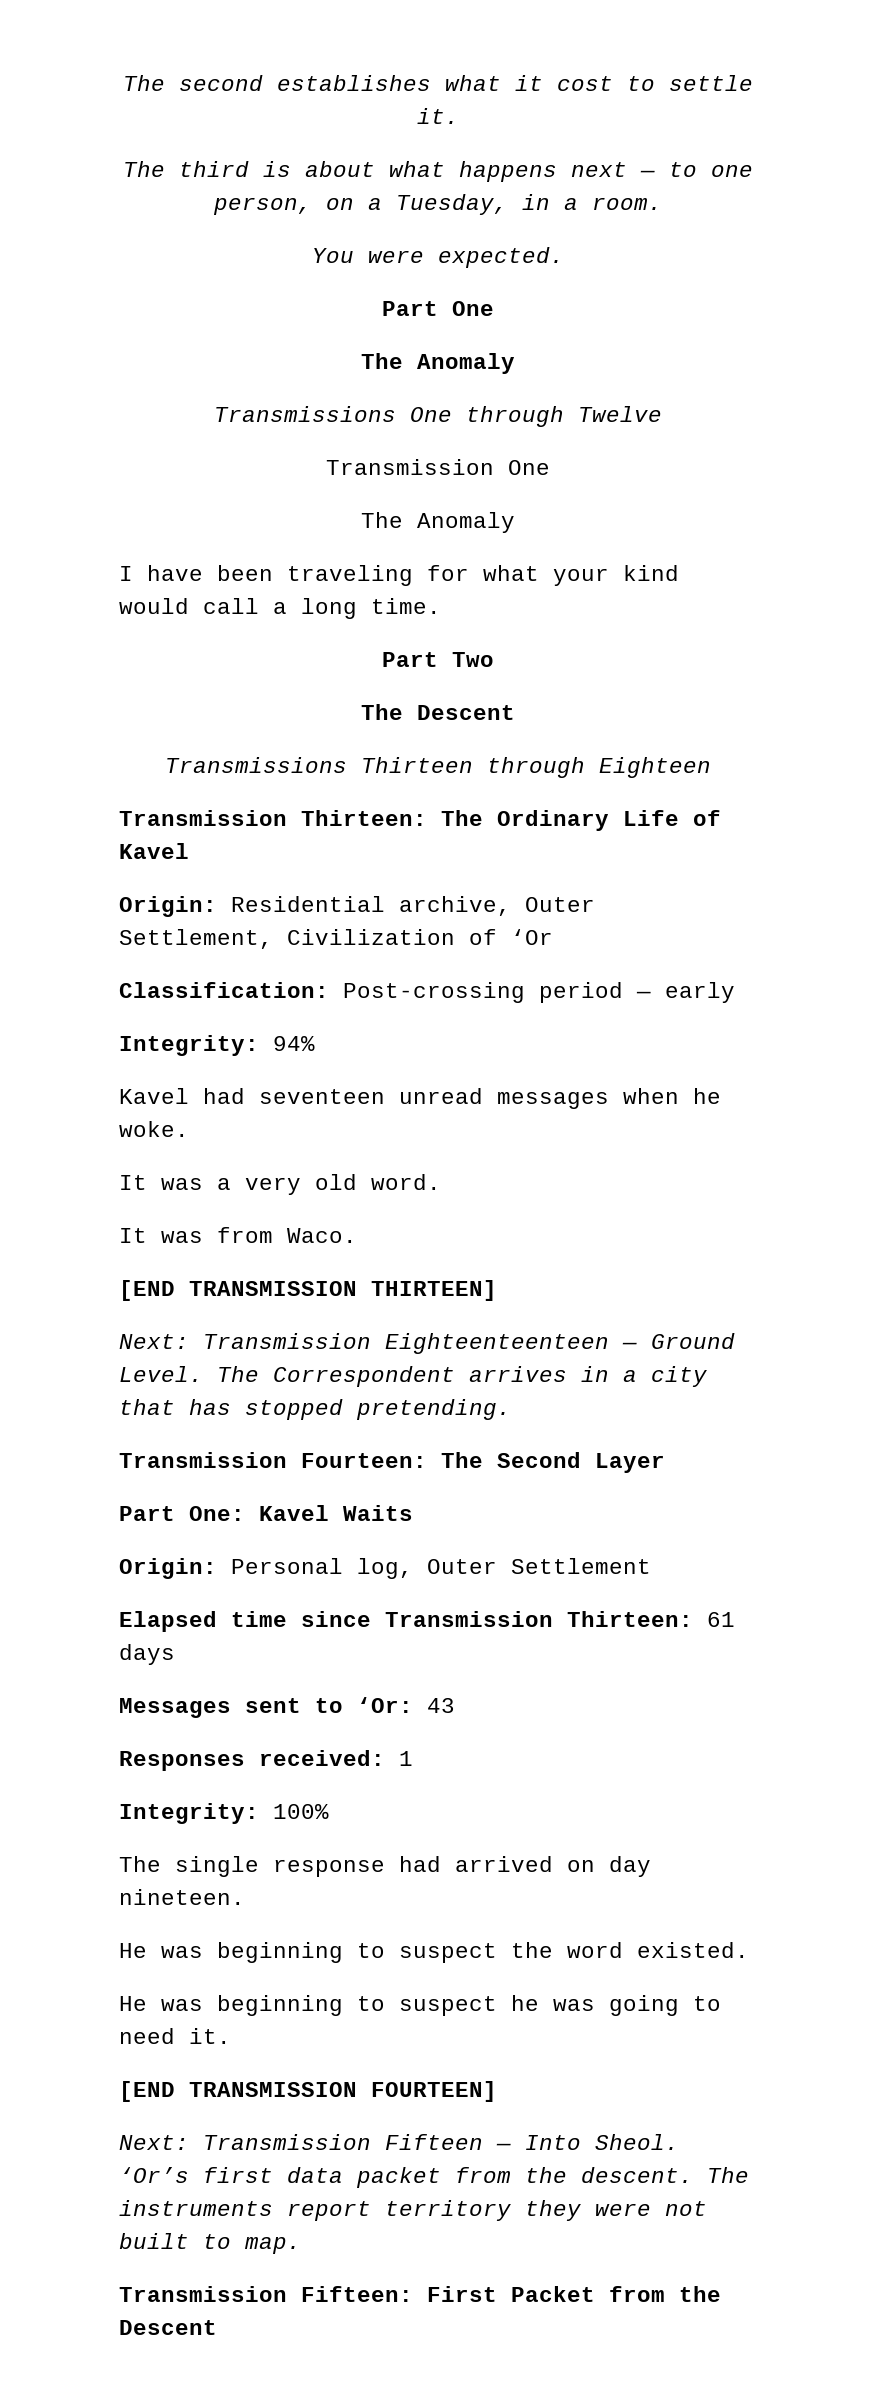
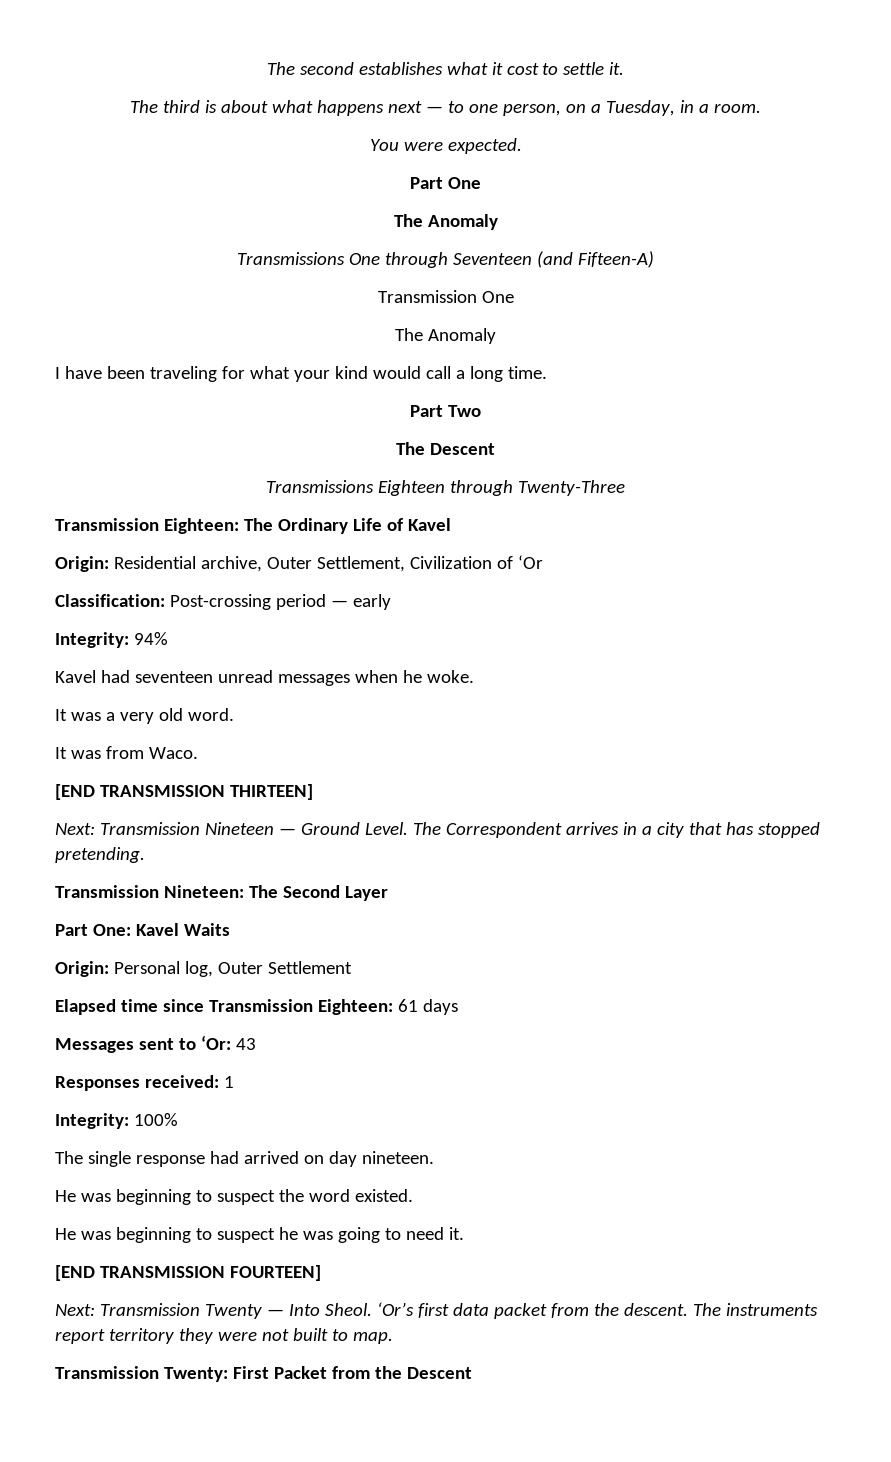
[577,406,662,422] Twelve -> [452,251,654,268] Seventeen (and Fifteen-A)
[360,757,711,778] [119,810,427,826] Thirteen through Eighteen // Transmission Thirteen: -> [378,480,625,496] [55,518,239,534] Eighteen through Twenty-Three // Transmission Eighteen:
[385,1333,609,1354] Eighteenteenteen -> [204,822,274,835] Nineteen
[301,1453,427,1468] Fourteen: -> [163,885,244,898] Nineteen:
[567,1611,693,1627] Thirteen: -> [317,999,393,1015] Eighteen:
[385,2134,483,2150] Fifteen -> [204,1304,262,1319] Twenty
[301,2286,413,2302] Fifteen: -> [163,1367,228,1382] Twenty:

